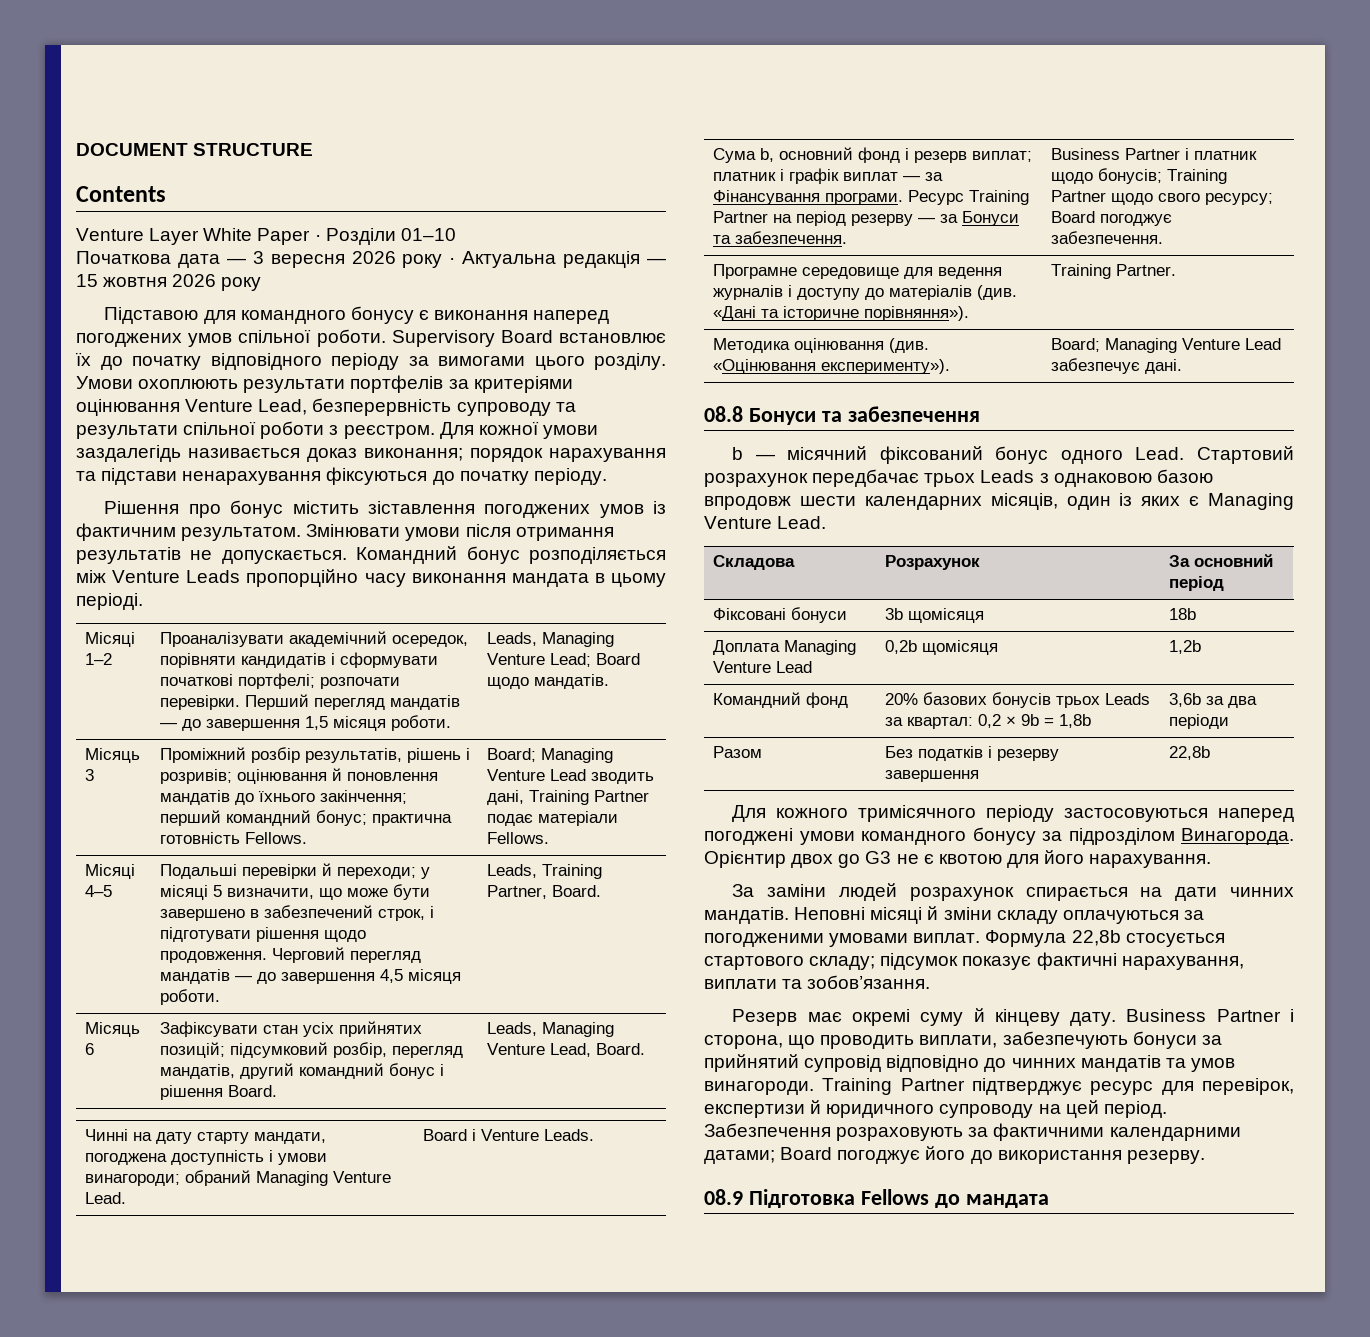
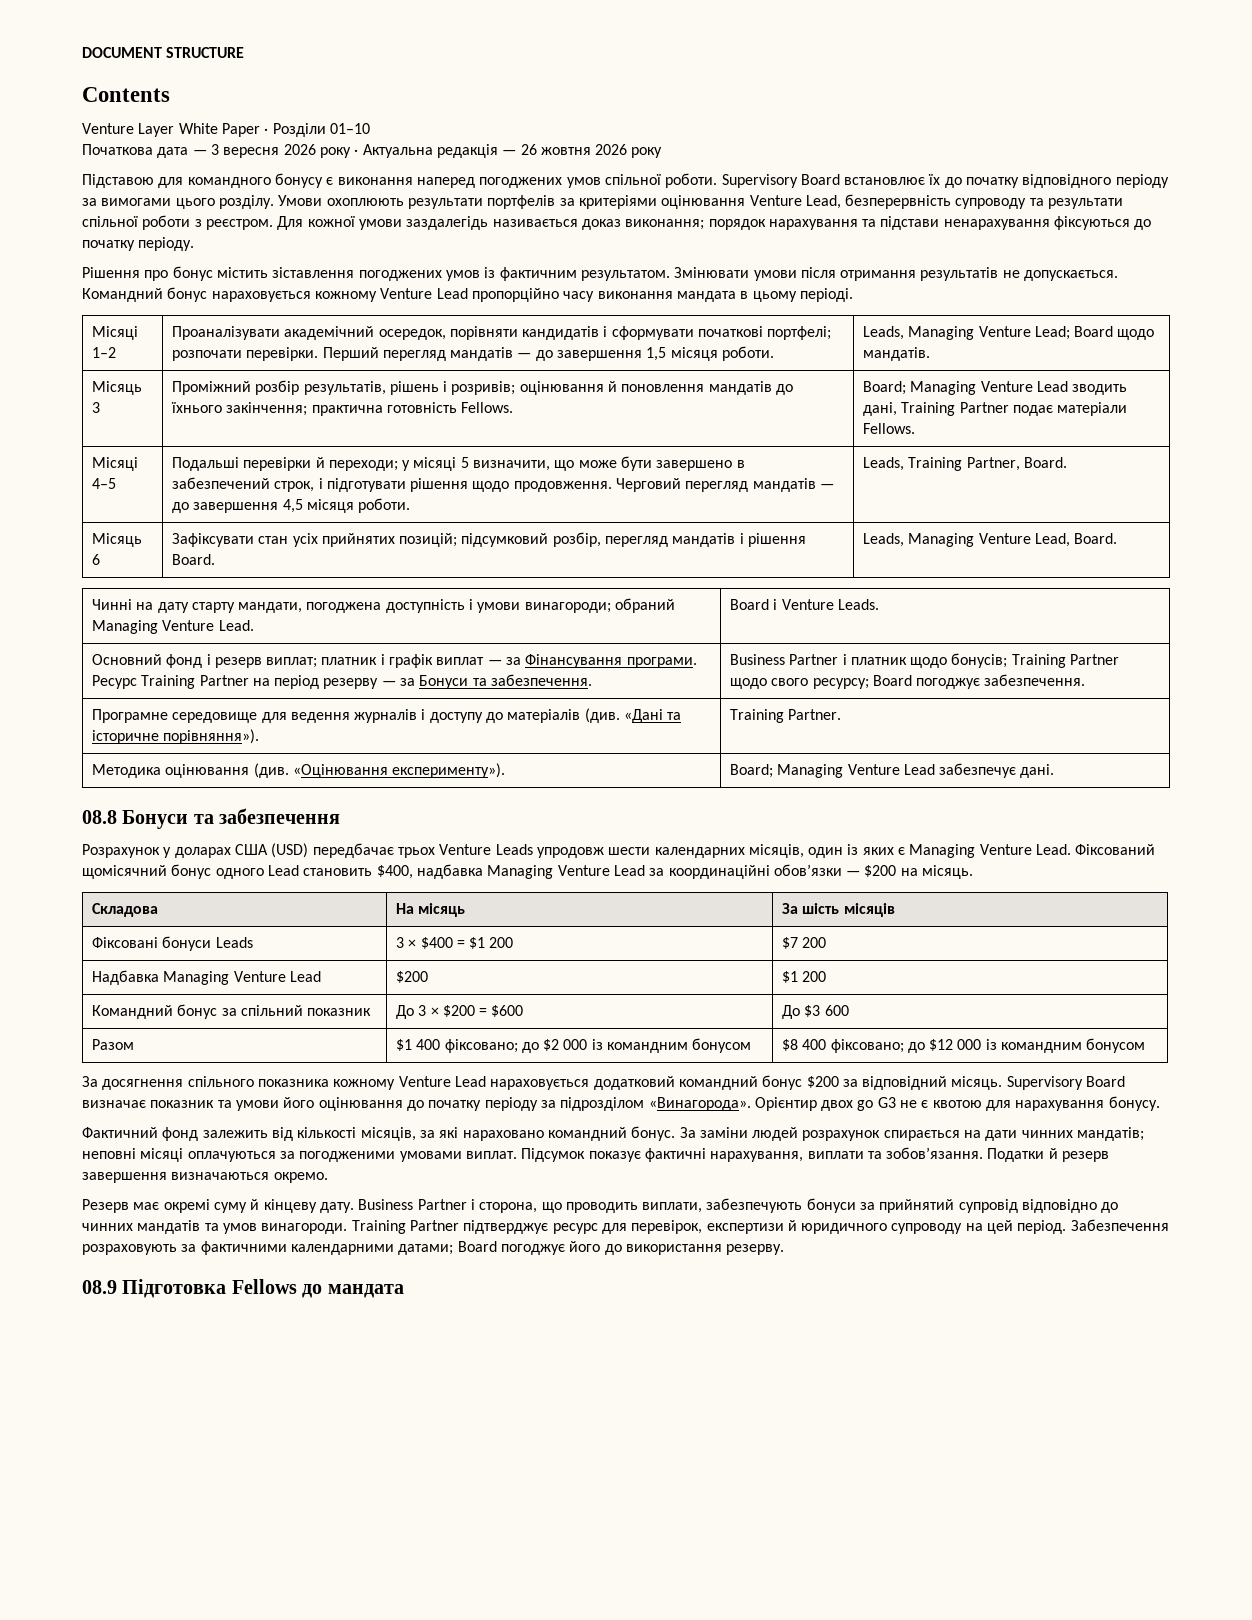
[76,274,98,287] 15 -> [520,144,537,155] 26
[529,547,666,564] [76,570,241,583] розподіляється між Venture Leads -> [211,288,468,302] нараховується кожному Venture Lead
[159,810,367,826] перший командний бонус; -> (308, 409) none
[159,1063,435,1079] мандатів, другий командний бонус -> [672,533,736,547] мандатів
[712,147,853,163] Сума b, основний -> [91,654,162,665] Основний
[732,446,1294,464] [704,469,1213,487] [704,496,791,510] b — місячний фіксований бонус одного Lead. Стартовий розрахунок передбачає трьох Leads з однаковою базою впродовж -> [82,843,604,858] Розрахунок у доларах США (USD) передбачає трьох Venture Leads упродовж
(827, 522) none -> [1075,844,1156,855] [82,864,974,879] Фіксований щомісячний бонус одного Lead становить $400, надбавка Managing Venture Lead за координаційні обов’язки — $200 на місяць.
[884,555,980,570] [1168,554,1273,567] [1168,576,1224,591] Розрахунок | За основний період -> [395,903,466,917] [781,903,895,917] На місяць | За шість місяців
[884,608,984,623] [1168,608,1196,620] [712,640,856,655] [712,661,812,673] [884,640,998,655] [1168,640,1201,654] [712,692,848,708] [884,692,1150,708] [884,714,1091,729] [1168,693,1257,708] [1168,714,1229,729] [712,746,762,758] [884,746,1059,761] [884,770,979,782] [1168,746,1210,760] [732,805,1294,822] [704,827,1036,845] | 3b щомісяця | 18b // Доплата Managing Venture Lead | 0,2b щомісяця | 1,2b // Командний фонд | 20% базових бонусів трьох Leads за квартал: 0,2 × 9b = 1,8b | 3,6b за два періоди // Разом | Без податків і резерву завершення | 22,8b // Для кожного тримісячного періоду застосовуються наперед погоджені умови командного бонусу -> [215,937,253,948] [395,937,514,949] [781,937,827,949] [91,970,321,985] [395,971,428,983] [781,971,827,983] [91,1004,372,1019] [395,1005,524,1019] [781,1005,849,1019] [91,1039,134,1050] [395,1038,752,1053] [781,1038,1146,1053] [82,1075,1126,1090] [82,1097,538,1111] Leads | 3 × $400 = $1 200 | $7 200 // Надбавка Managing Venture Lead | $200 | $1 200 // Командний бонус за спільний показник | До 3 × $200 = $600 | До $3 600 // Разом | $1 400 фіксовано; до $2 000 із командним бонусом | $8 400 фіксовано; до $12 000 із командним бонусом // За досягнення спільного показника кожному Venture Lead нараховується додатковий командний бонус $200 за відповідний місяць. Supervisory Board визначає показник та умови його оцінювання до початку періоду
[1181,828,1294,845] Винагорода. -> [648,1097,751,1111] «Винагорода».
[1044,850,1212,868] його нарахування. // -> [1015,1096,1160,1111] [82,1126,676,1141] нарахування бонусу. // Фактичний фонд залежить від кількості місяців, за які нараховано командний бонус.
[704,906,1058,924] мандатів. Неповні місяці й зміни складу -> [1077,1127,1145,1141] [82,1148,184,1162] мандатів; неповні місяці
[985,930,1225,947] [704,953,959,970] Формула 22,8b стосується стартового складу; підсумок -> [521,1148,586,1162] Підсумок
(931, 982) none -> [987,1148,1110,1162] [82,1172,328,1183] Податки й резерв завершення визначаються окремо.

